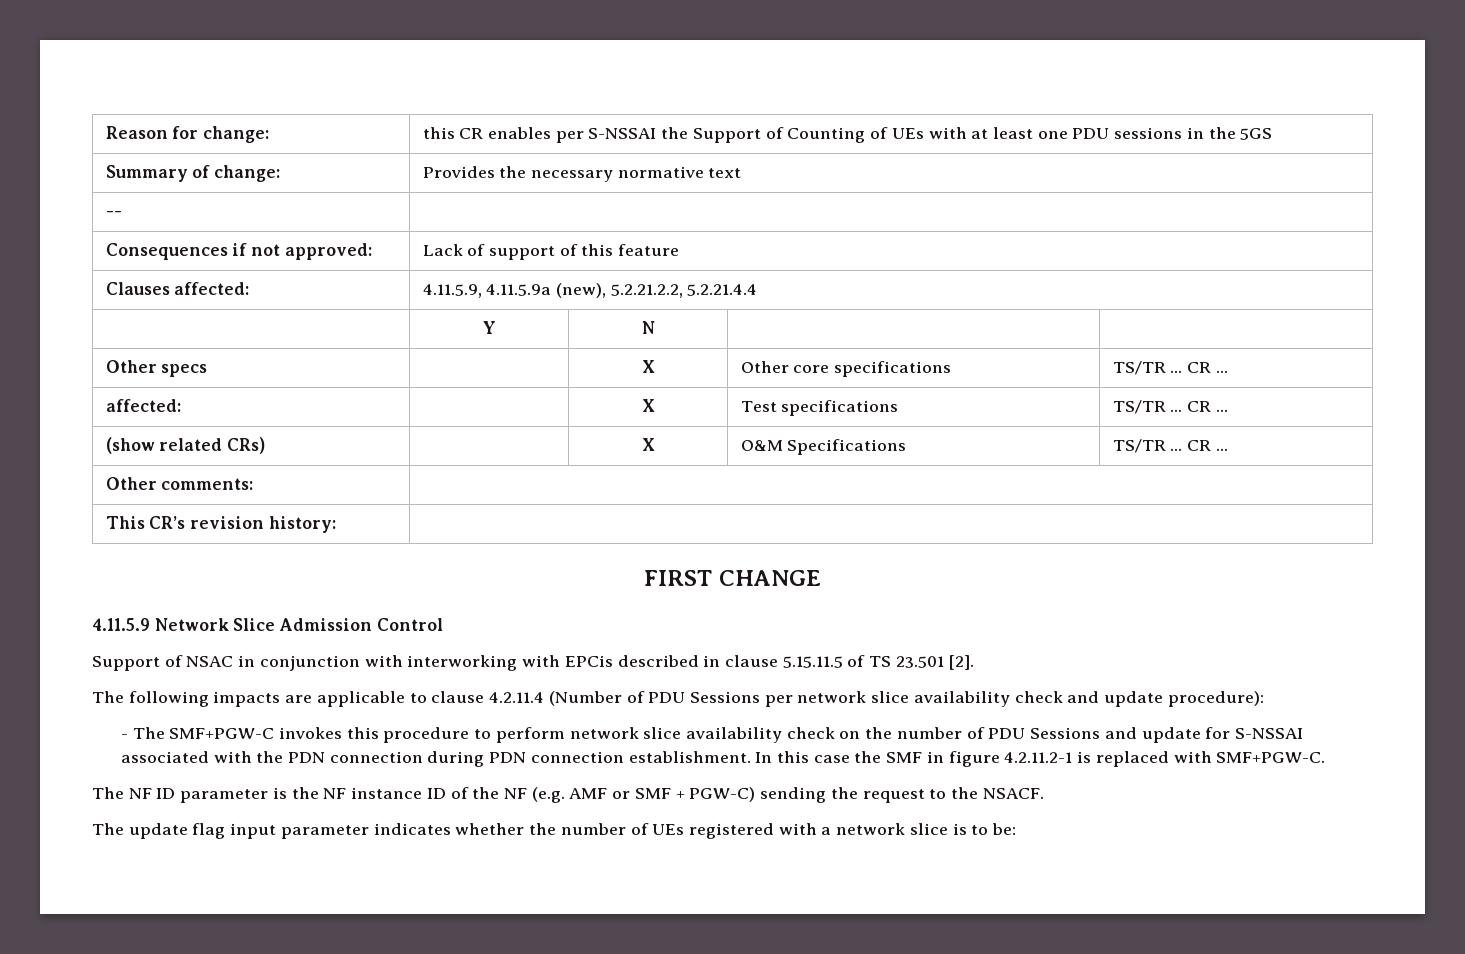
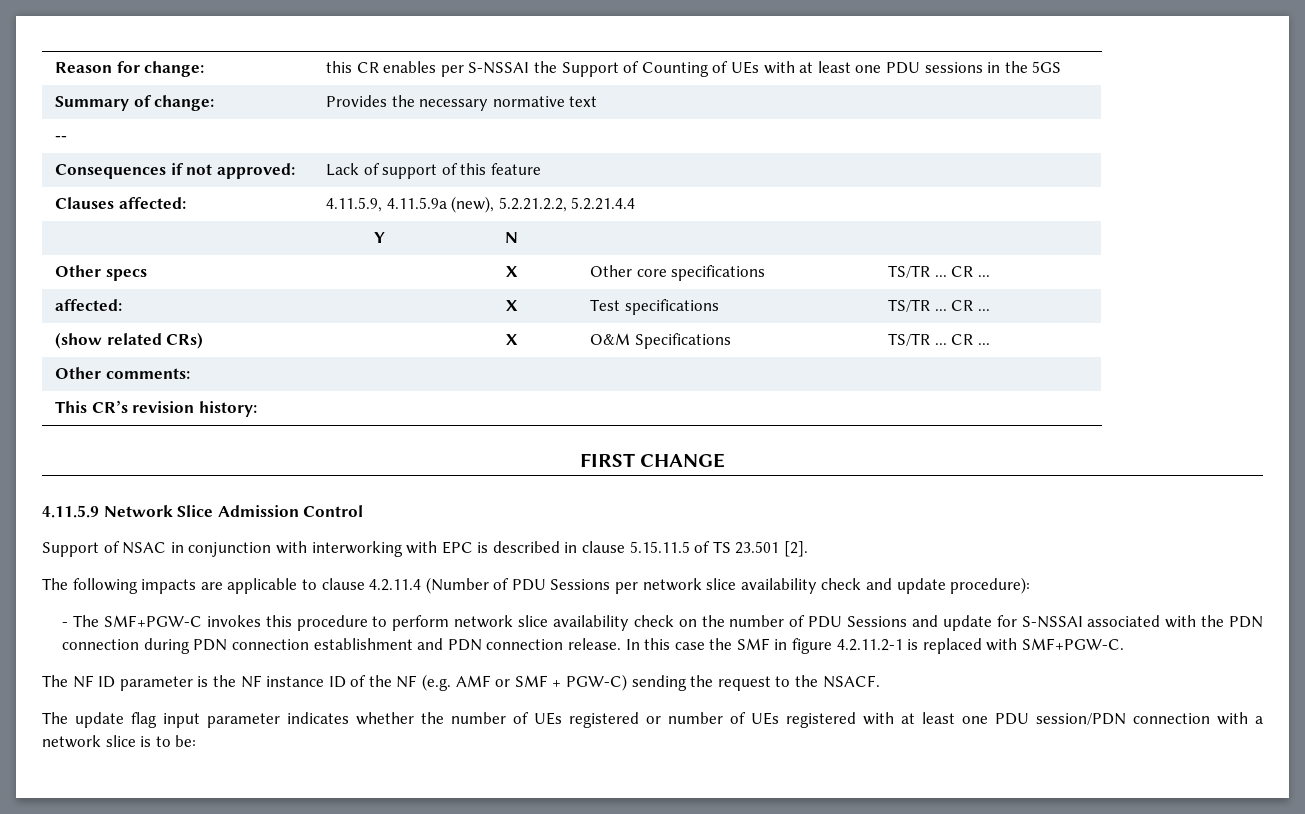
[564,655,613,667] EPCis -> [441,541,489,554] EPC is
[628,751,751,763] establishment. -> [313,638,621,651] establishment and PDN connection release.
(774, 831) none -> [646,712,1210,728] or number of UEs registered with at least one PDU session/PDN connection

